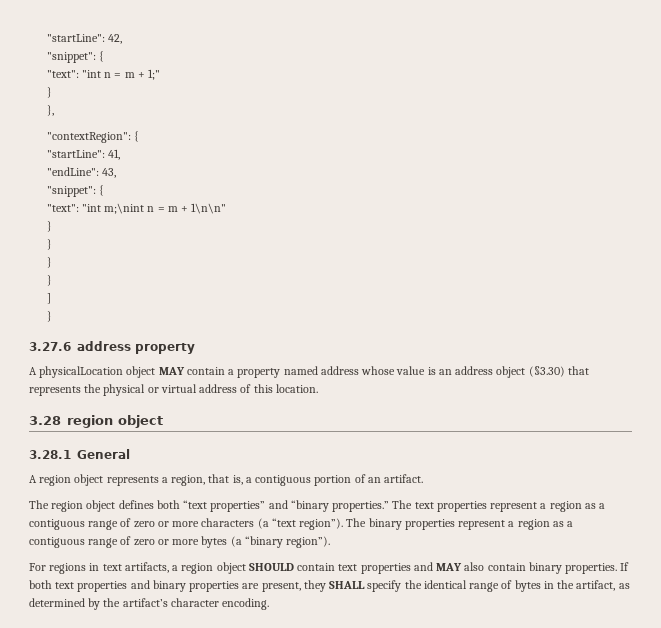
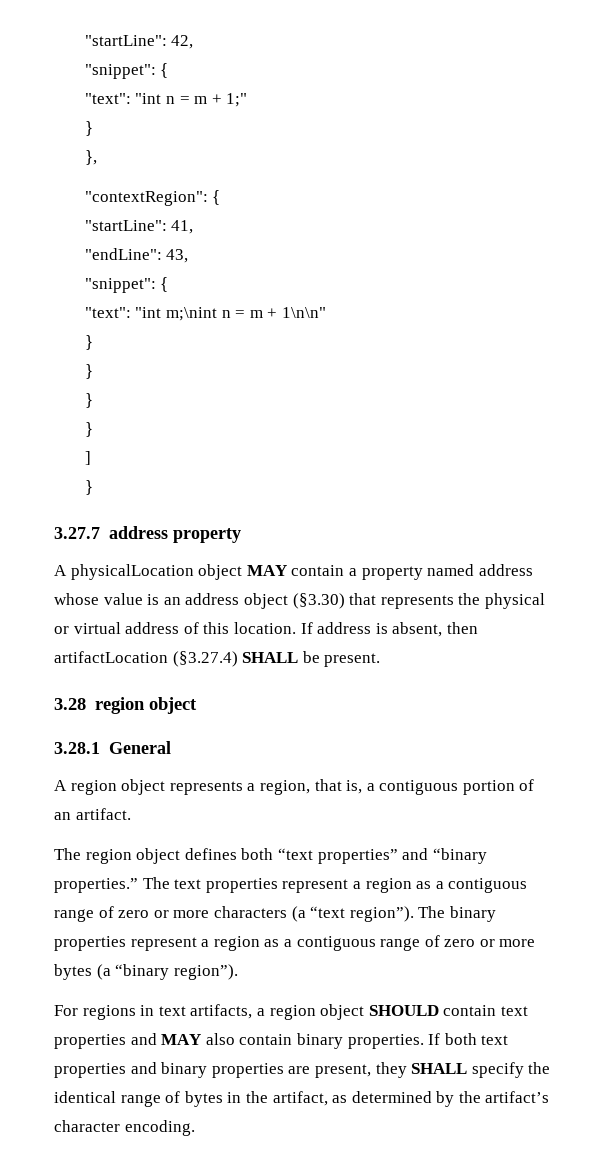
[29,342,71,351] 3.27.6 -> [54,527,100,539] 3.27.7
(318, 388) none -> [300,622,478,637] [54,651,381,667] If address is absent, then artifactLocation (§3.27.4) SHALL be present.

